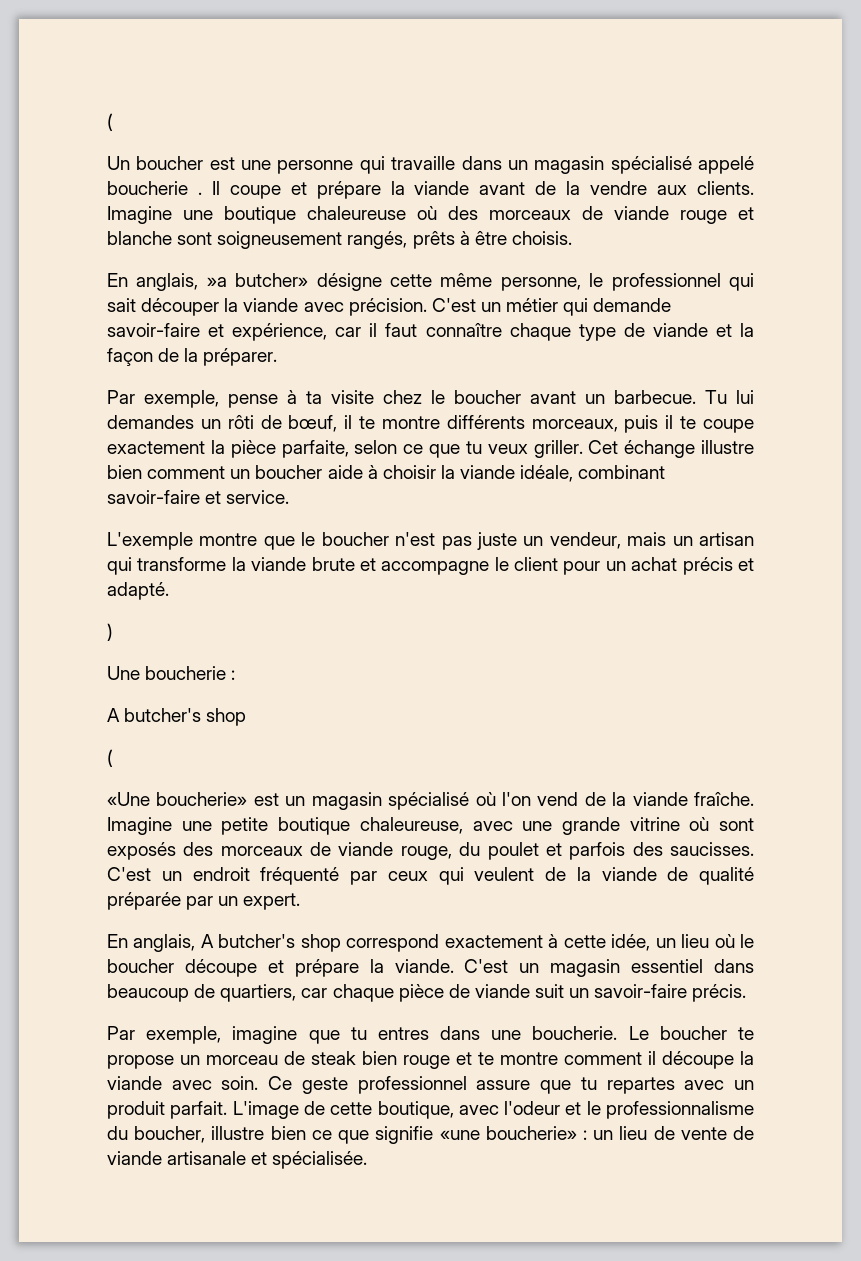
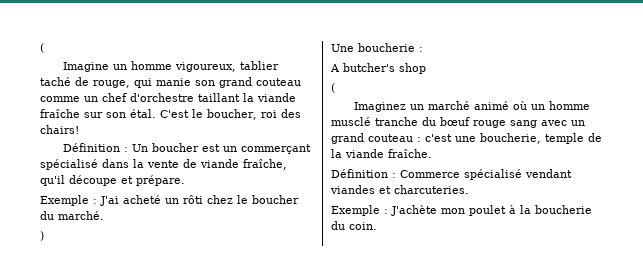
[107,113,113,131] [107,156,755,174] [107,181,754,199] [107,206,754,224] [107,231,572,249] [107,273,754,291] [107,298,672,316] [107,323,754,341] [107,348,278,366] [107,390,754,408] [107,415,754,433] [107,440,754,458] [107,465,666,482] [107,490,290,504] [107,532,754,550] [107,557,754,575] [107,582,169,600] ( // Un boucher est une personne qui travaille dans un magasin spécialisé appelé boucherie . Il coupe et prépare la viande avant de la vendre aux clients. Imagine une boutique chaleureuse où des morceaux de viande rouge et blanche sont soigneusement rangés, prêts à être choisis. // En anglais, »a butcher» désigne cette même personne, le professionnel qui sait découper la viande avec précision. C'est un métier qui demande savoir-faire et expérience, car il faut connaître chaque type de viande et la façon de la préparer. // Par exemple, pense à ta visite chez le boucher avant un barbecue. Tu lui demandes un rôti de bœuf, il te montre différents morceaux, puis il te coupe exactement la pièce parfaite, selon ce que tu veux griller. Cet échange illustre bien comment un boucher aide à choisir la viande idéale, combinant savoir-faire et service. // L'exemple montre que le boucher n'est pas juste un vendeur, mais un artisan qui transforme la viande brute et accompagne le client pour un achat précis et adapté. -> [40,43,44,53] [63,61,280,72] [40,77,301,88] [40,93,296,102] [40,109,301,120] [40,125,79,134] [63,143,312,154] [40,159,287,170] [40,175,185,186] [40,195,299,206] [40,211,104,220] ( // Imagine un homme vigoureux, tablier taché de rouge, qui manie son grand couteau comme un chef d'orchestre taillant la viande fraîche sur son étal. C'est le boucher, roi des chairs! // Définition : Un boucher est un commerçant spécialisé dans la vente de viande fraîche, qu'il découpe et prépare. // Exemple : J'ai acheté un rôti chez le boucher du marché.
[107,792,755,810] [107,817,755,835] [107,842,754,860] [107,867,754,885] [107,892,301,910] [107,934,754,952] [107,959,754,977] [107,984,747,1002] [107,1026,755,1044] [107,1051,754,1069] [107,1076,755,1094] [107,1101,755,1119] [107,1126,754,1144] [107,1151,368,1169] «Une boucherie» est un magasin spécialisé où l'on vend de la viande fraîche. Imagine une petite boutique chaleureuse, avec une grande vitrine où sont exposés des morceaux de viande rouge, du poulet et parfois des saucisses. C'est un endroit fréquenté par ceux qui veulent de la viande de qualité préparée par un expert. // En anglais, A butcher's shop correspond exactement à cette idée, un lieu où le boucher découpe et prépare la viande. C'est un magasin essentiel dans beaucoup de quartiers, car chaque pièce de viande suit un savoir-faire précis. // Par exemple, imagine que tu entres dans une boucherie. Le boucher te propose un morceau de steak bien rouge et te montre comment il découpe la viande avec soin. Ce geste professionnel assure que tu repartes avec un produit parfait. L'image de cette boutique, avec l'odeur et le professionnalisme du boucher, illustre bien ce que signifie «une boucherie» : un lieu de vente de viande artisanale et spécialisée. -> [354,101,591,112] [331,117,585,128] [331,133,602,144] [331,149,432,158] [331,169,572,180] [330,185,469,194] [331,205,592,216] [331,221,377,230] Imaginez un marché animé où un homme musclé tranche du bœuf rouge sang avec un grand couteau : c'est une boucherie, temple de la viande fraîche. // Définition : Commerce spécialisé vendant viandes et charcuteries. // Exemple : J'achète mon poulet à la boucherie du coin.

